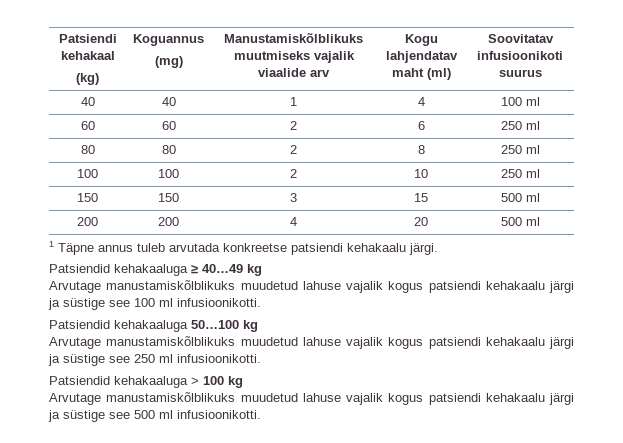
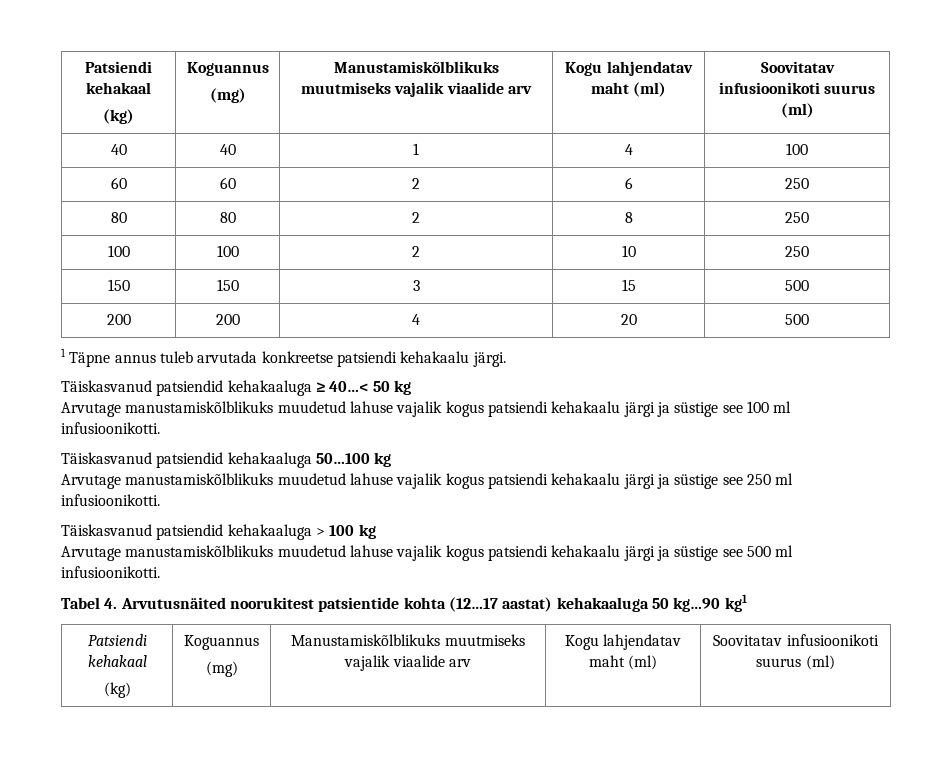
(542, 73) none -> [780,103,814,118] (ml)
[525,97,540,106] ml -> (808, 149) none
[525,121,540,130] ml -> (809, 183) none
[525,145,540,154] ml -> (809, 217) none
[525,169,540,178] ml -> (809, 251) none
[525,193,540,202] ml -> (809, 285) none
[525,217,540,226] ml -> (809, 319) none
[49,264,243,276] Patsiendid kehakaaluga ≥ 40…49 -> [61,380,390,396] Täiskasvanud patsiendid kehakaaluga ≥ 40…< 50
[49,320,110,329] Patsiendid -> [61,452,224,468] Täiskasvanud patsiendid
[49,376,110,385] Patsiendid -> [61,524,224,540] Täiskasvanud patsiendid
(261, 414) none -> [61,594,747,612] [87,634,147,646] [87,655,147,667] [103,682,131,698] [184,635,259,650] [205,661,238,677] [291,634,525,646] [344,655,471,671] [564,634,682,650] [588,655,658,670] [713,634,879,646] [756,655,835,670] // Tabel 4. Arvutusnäited noorukitest patsientide kohta (12…17 aastat) kehakaaluga 50 kg…90 kg1 // Patsiendi kehakaal // (kg) | Koguannus // (mg) | Manustamiskõlblikuks muutmiseks vajalik viaalide arv | Kogu lahjendatav maht (ml) | Soovitatav infusioonikoti suurus (ml)

